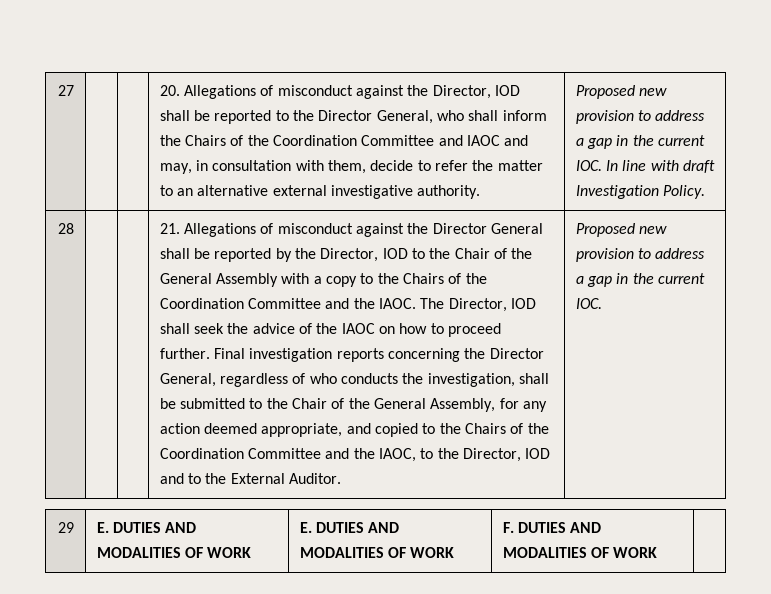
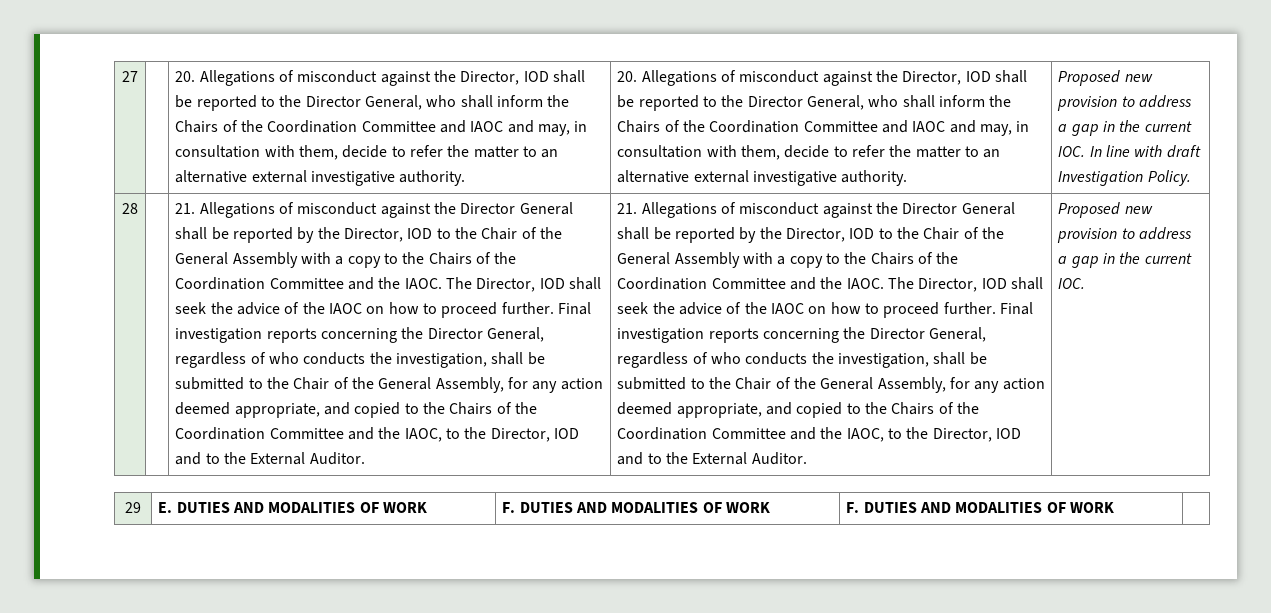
(74, 90) none -> [175,70,585,86] [175,95,570,111] [175,120,588,136] [175,145,559,160] [175,170,466,186] 20. Allegations of misconduct against the Director, IOD shall be reported to the Director General, who shall inform the Chairs of the Coordination Committee and IAOC and may, in consultation with them, decide to refer the matter to an alternative external investigative authority.
(74, 228) none -> [175,202,573,218] [175,227,562,243] [175,252,517,268] [175,277,601,292] [175,302,591,318] [175,327,544,343] [175,352,545,368] [175,377,603,393] [175,402,537,418] [175,427,579,442] [175,452,365,465] 21. Allegations of misconduct against the Director General shall be reported by the Director, IOD to the Chair of the General Assembly with a copy to the Chairs of the Coordination Committee and the IAOC. The Director, IOD shall seek the advice of the IAOC on how to proceed further. Final investigation reports concerning the Director General, regardless of who conducts the investigation, shall be submitted to the Chair of the General Assembly, for any action deemed appropriate, and copied to the Chairs of the Coordination Committee and the IAOC, to the Director, IOD and to the External Auditor.
[299,522,312,533] E. -> [502,502,516,513] F.

